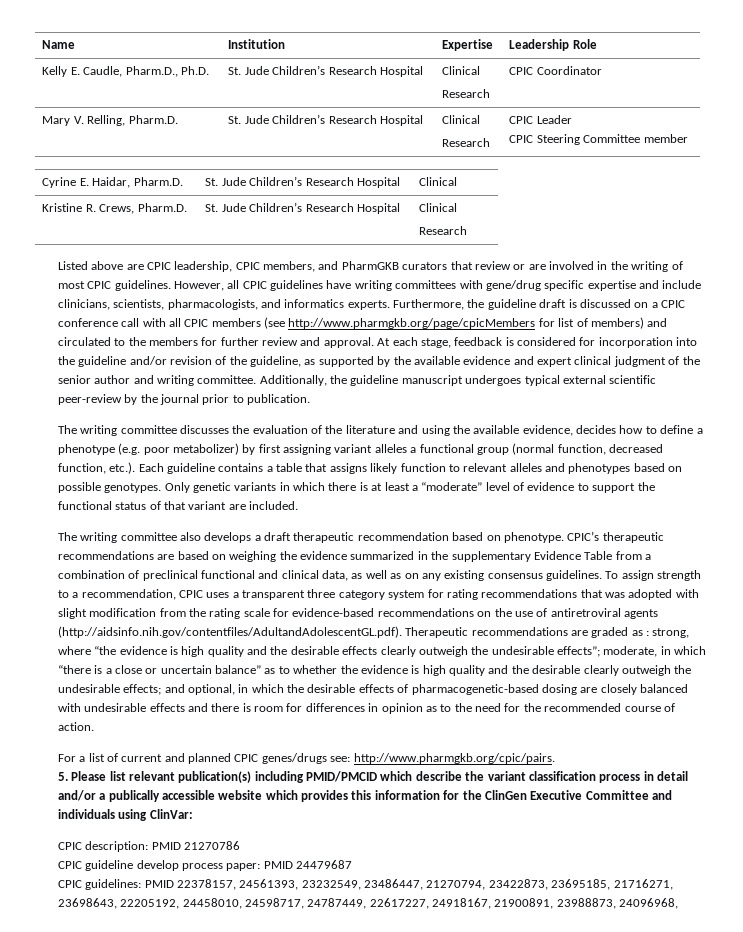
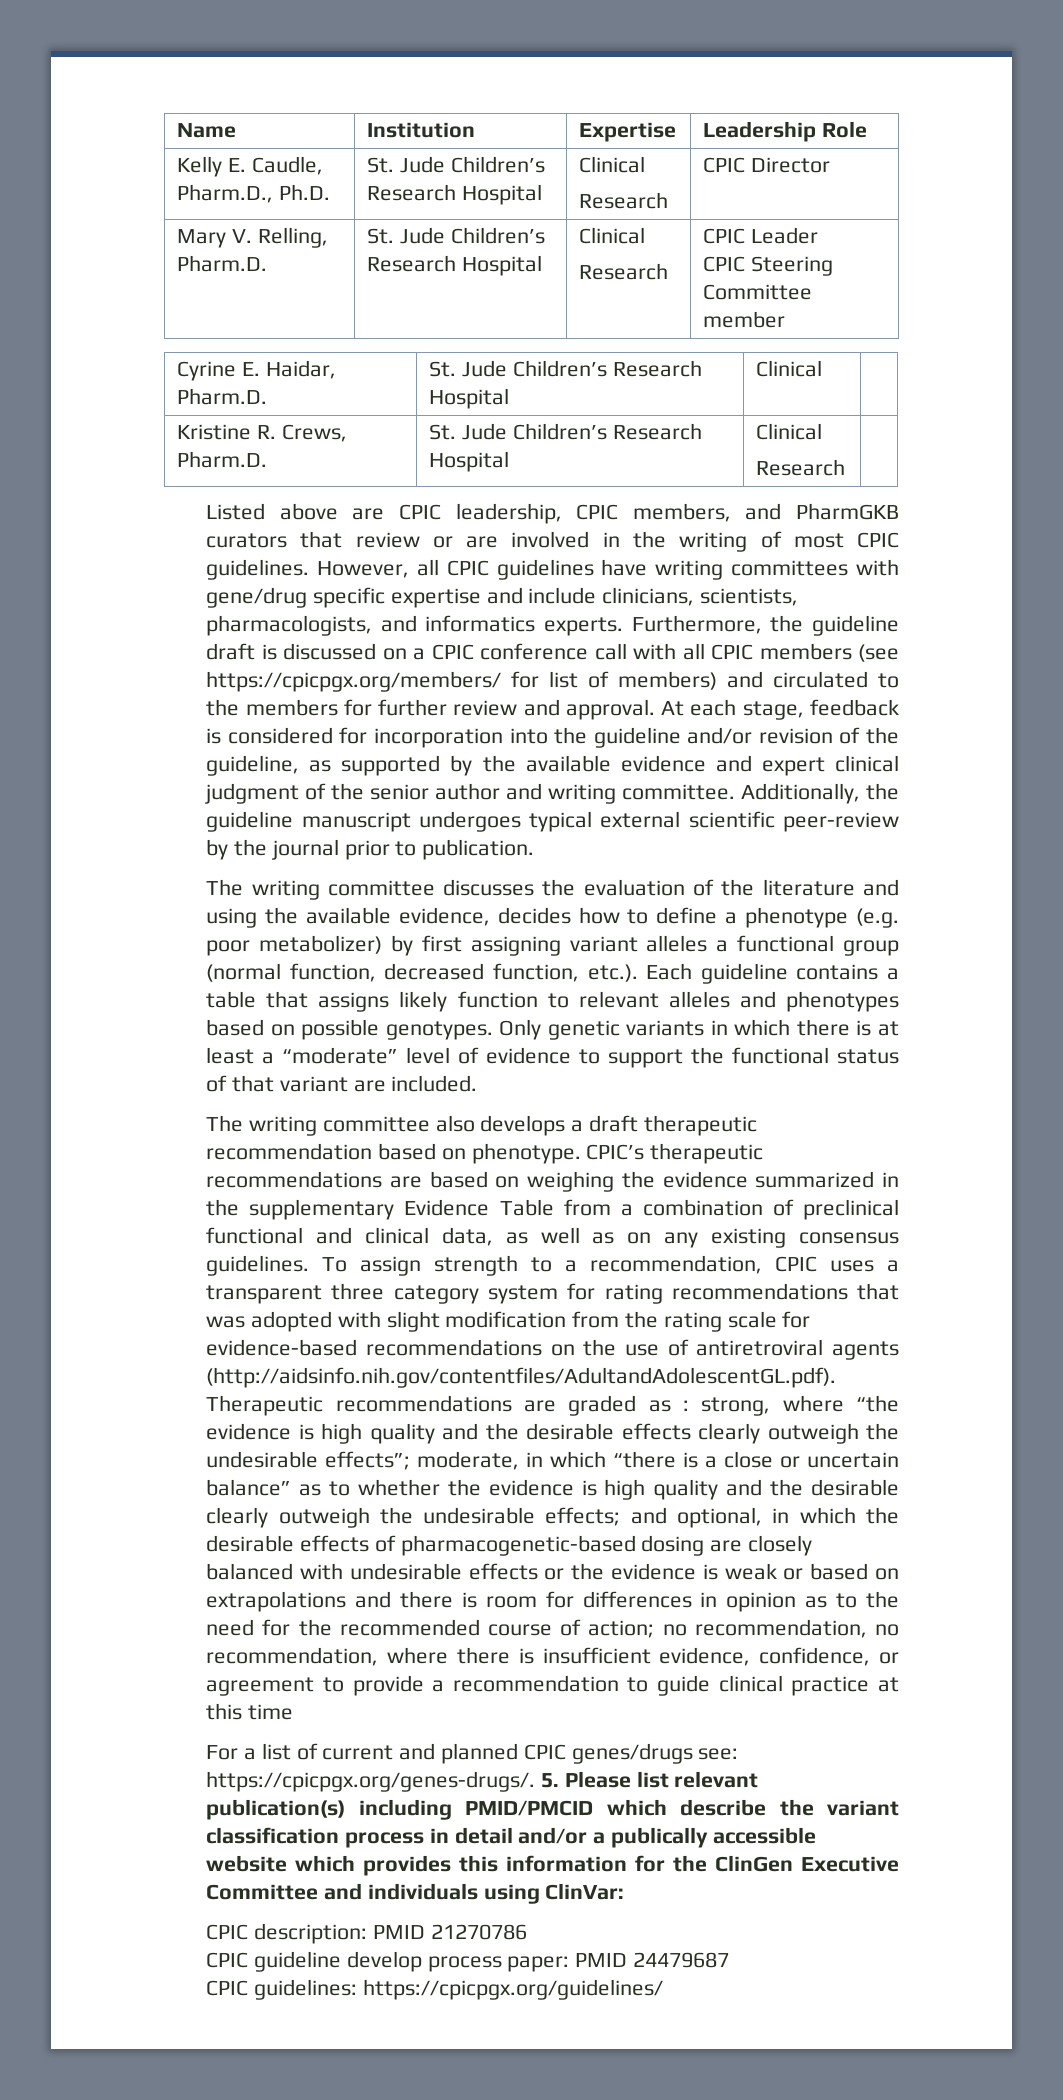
[536,66,602,75] Coordinator -> [751,157,831,173] Director
[288,318,536,329] http://www.pharmgkb.org/page/cpicMembers -> [206,671,502,692] https://cpicpgx.org/members/
(185, 707) none -> [544,1563,899,1580] [206,1591,347,1612] or the evidence is weak or based on extrapolations
[57,722,94,731] action. -> [588,1619,899,1638] [206,1647,899,1666] [206,1675,900,1696] [206,1703,294,1720] action; no recommendation, no recommendation, where there is insufficient evidence, confidence, or agreement to provide a recommendation to guide clinical practice at this time
[353,753,555,764] http://www.pharmgkb.org/cpic/pairs. // -> [206,1771,536,1792] https://cpicpgx.org/genes-drugs/.
[144,879,673,890] [57,898,679,909] PMID 22378157, 24561393, 23232549, 23486447, 21270794, 23422873, 23695185, 21716271, 23698643, 22205192, 24458010, 24598717, 24787449, 22617227, 24918167, 21900891, 23988873, 24096968, -> [362,1979,663,2000] https://cpicpgx.org/guidelines/

